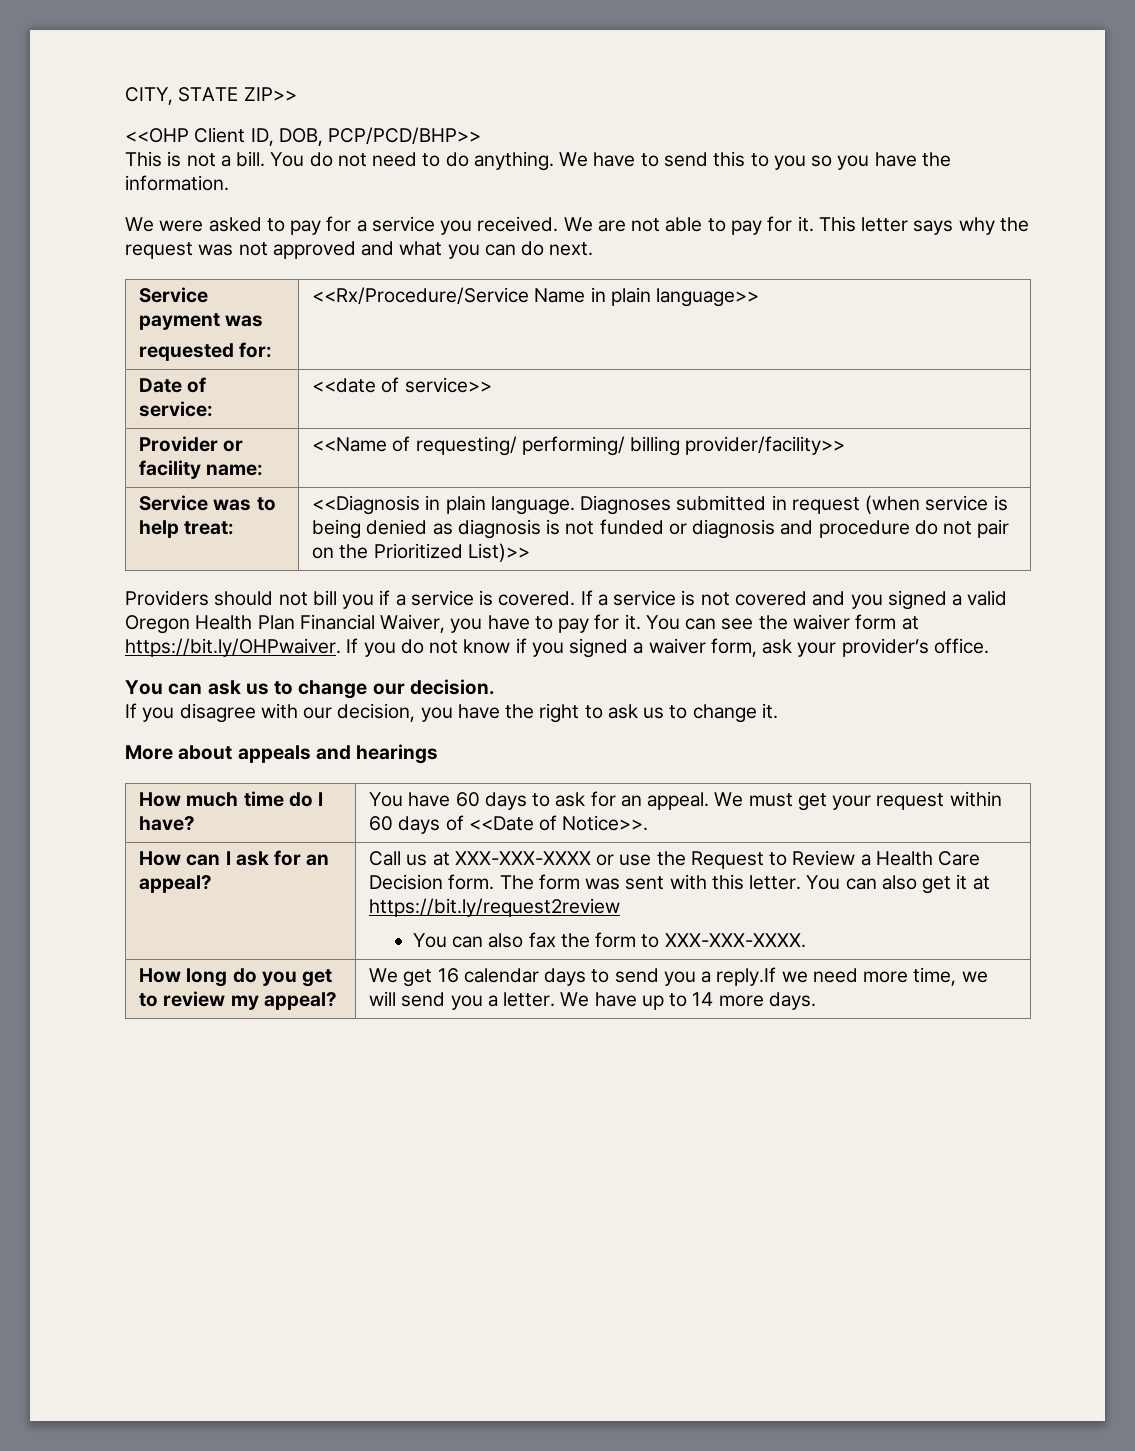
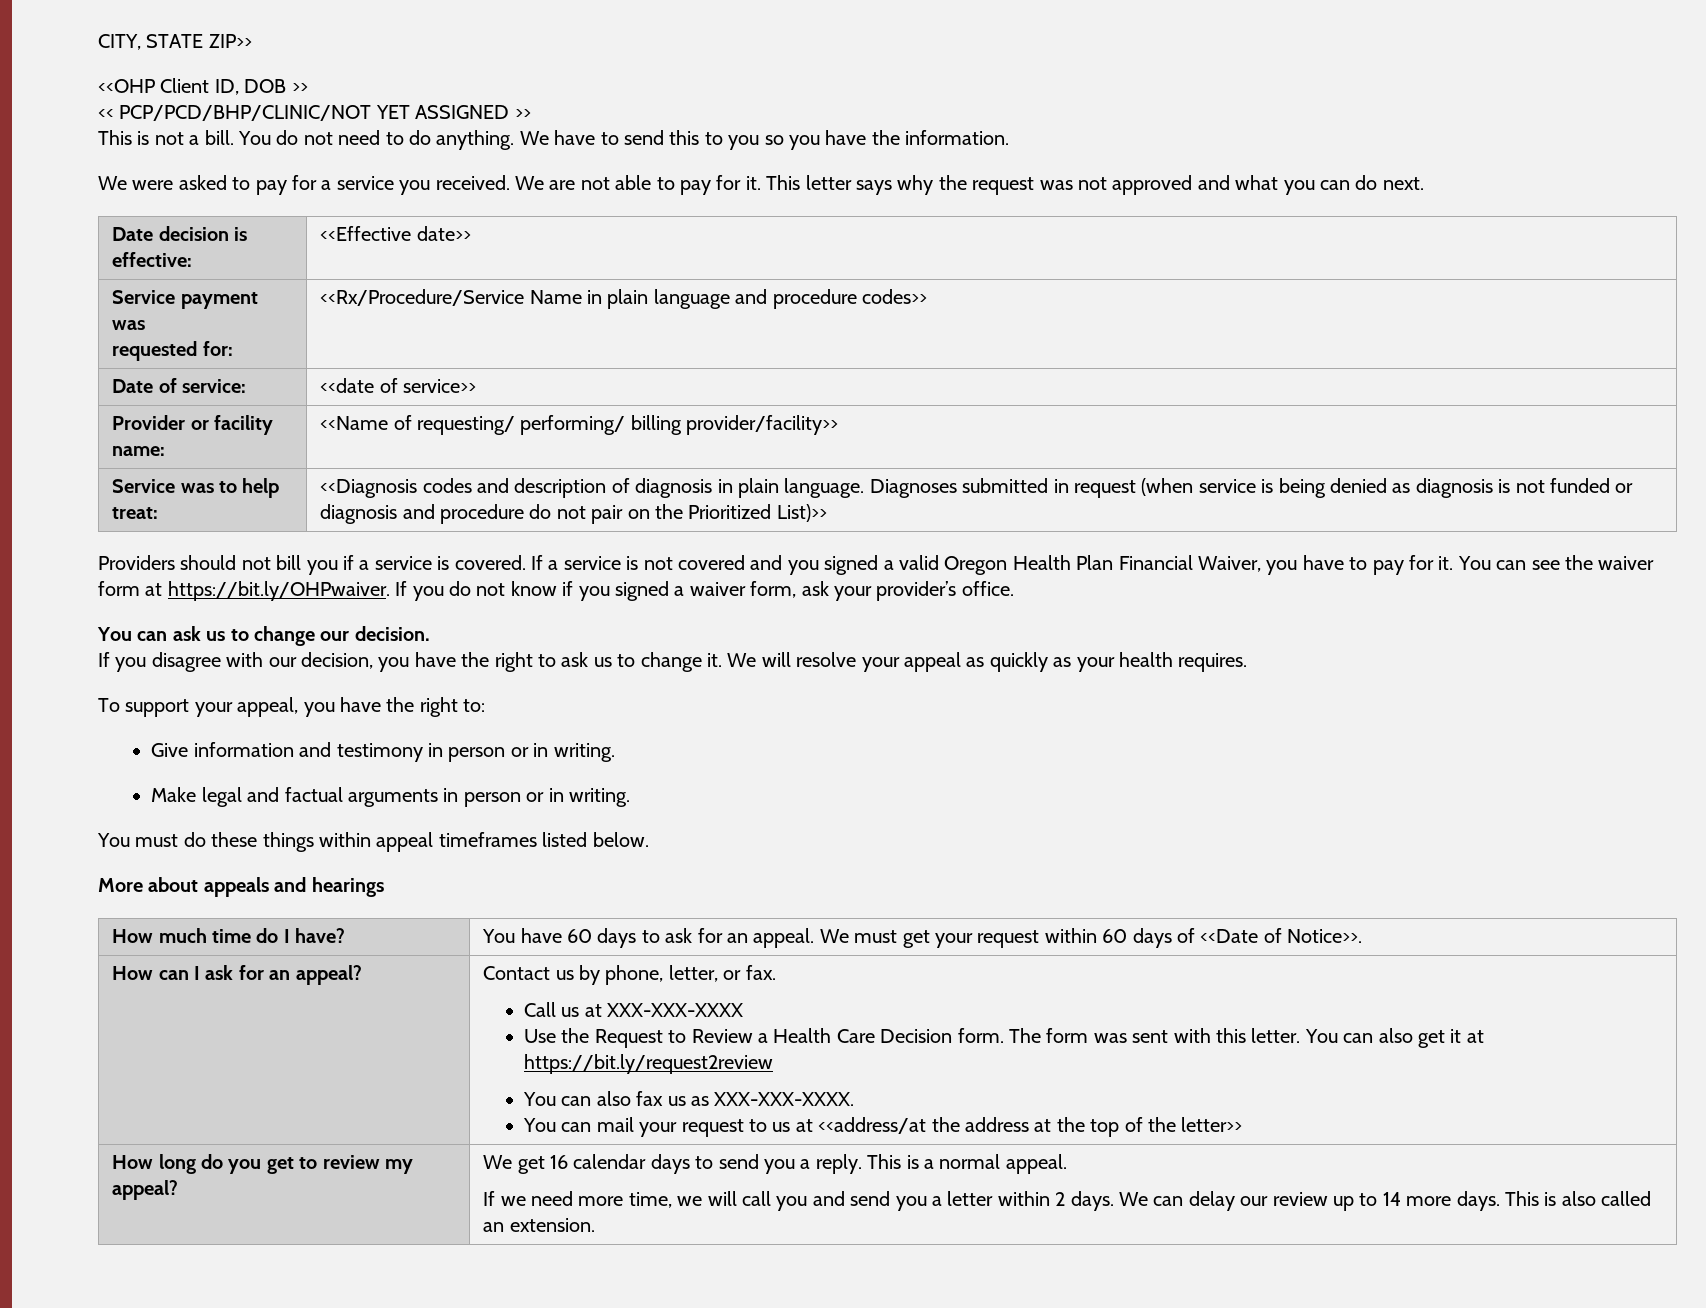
[278,127,482,146] DOB, PCP/PCD/BHP>> -> [244,79,308,93] [98,105,531,121] DOB >> // << PCP/PCD/BHP/CLINIC/NOT YET ASSIGNED >>
(594, 249) none -> [112,226,247,241] [112,252,193,267] [320,226,471,241] // Date decision is effective: | <<Effective date>>
[656,288,760,307] language>> -> [653,289,927,309] language and procedure codes>>
(420, 505) none -> [422,478,713,498] codes and description of diagnosis
(778, 711) none -> [727,652,1248,672] [98,697,486,717] [151,742,615,762] [151,787,630,807] [97,832,649,852] We will resolve your appeal as quickly as your health requires. // To support your appeal, you have the right to: // Give information and testimony in person or in writing. // Make legal and factual arguments in person or in writing. // You must do these things within appeal timeframes listed below.
(212, 884) none -> [483,965,776,985] Contact us by phone, letter, or fax. //
[596,854,652,866] or use -> [523,1029,556,1043] // Use
[560,932,806,948] the form to XXX-XXX-XXXX. -> [667,1092,855,1106] [522,1117,1243,1137] us as XXX-XXX-XXXX. // You can mail your request to us at <<address/at the address at the top of the letter>>
[716,967,777,986] reply.If -> [815,1154,1067,1174] [483,1191,496,1206] reply. This is a normal appeal. // If
[401,992,637,1010] send you a letter. We have -> [741,1191,1328,1211] call you and send you a letter within 2 days. We can delay our review
(816, 1001) none -> [1504,1191,1652,1206] [483,1218,595,1232] This is also called an extension.

